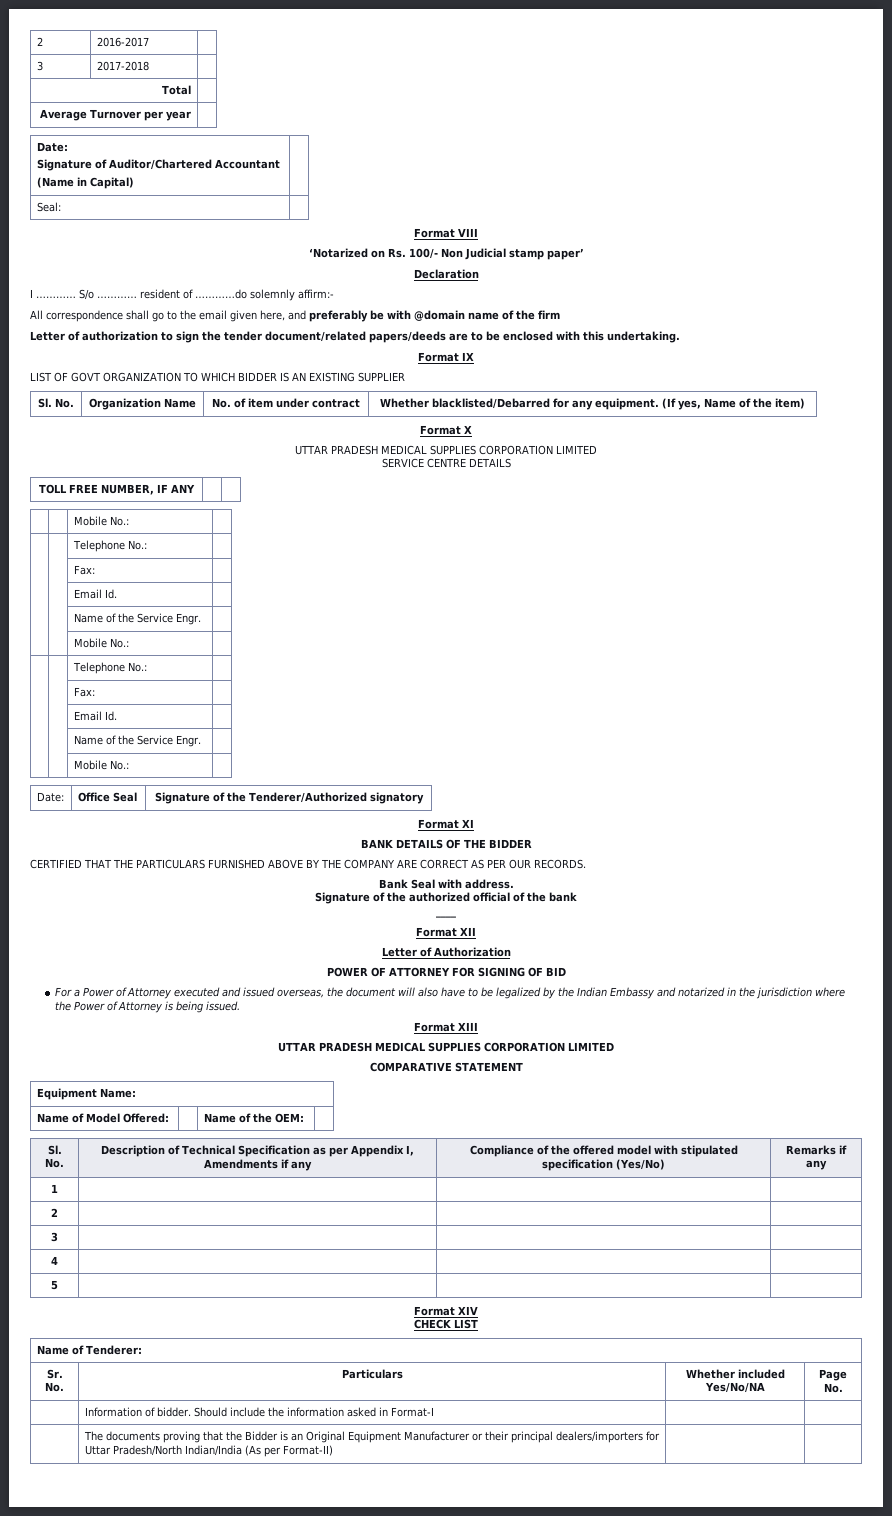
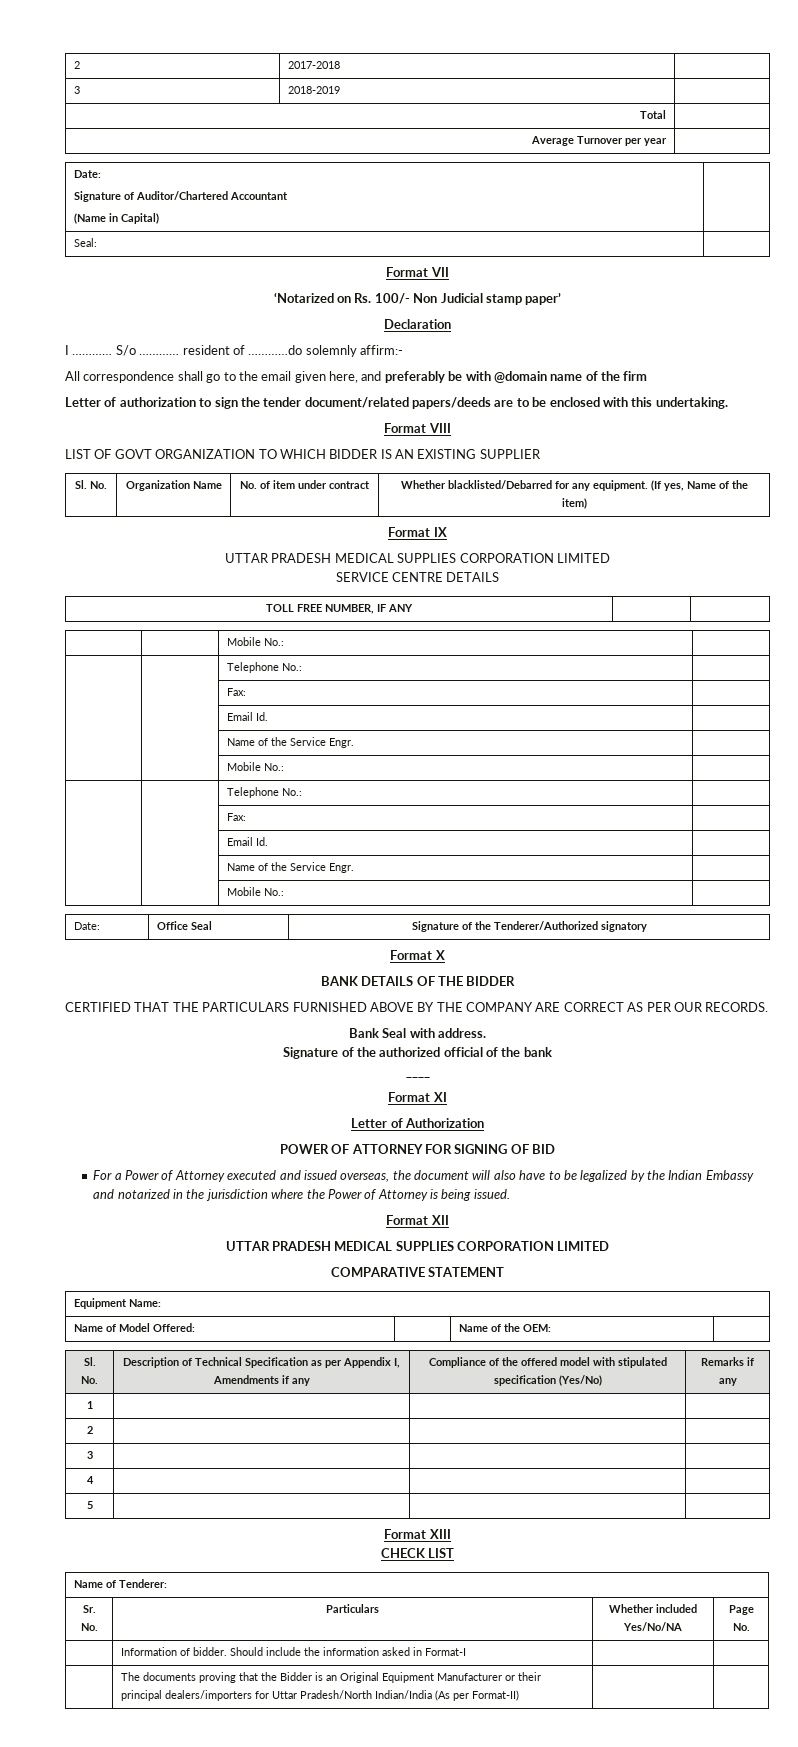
[36,37,43,46] [96,37,149,47] [36,61,43,71] [96,61,149,71] 2 | 2016-2017 | // 3 | 2017-2018 -> [73,61,80,69] [287,61,340,69] [73,86,80,94] [287,86,340,94] 2 | 2017-2018 | // 3 | 2018-2019
[458,228,478,237] VIII -> [430,267,449,277] VII
[462,352,474,361] IX -> [428,423,451,433] VIII
[464,425,472,434] X -> [433,527,447,537] IX
[462,819,474,828] XI -> [435,950,445,960] X
[460,927,476,936] XII -> [433,1092,447,1102] XI
[458,1022,478,1031] XIII -> [431,1215,449,1225] XII
[458,1306,478,1315] XIV -> [429,1529,451,1539] XIII

